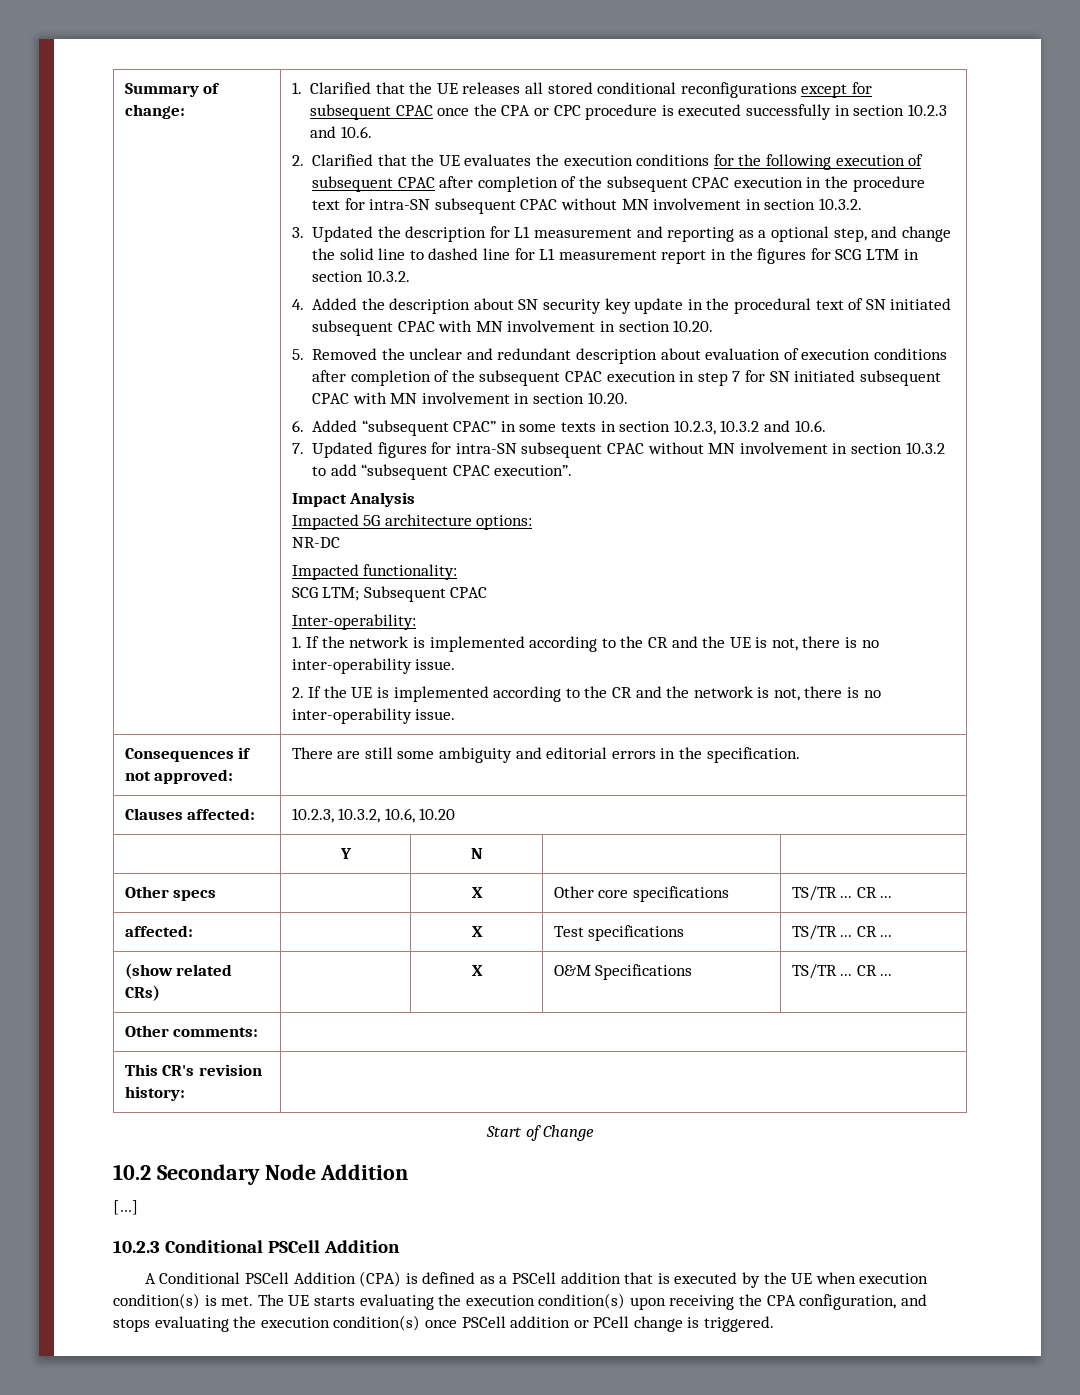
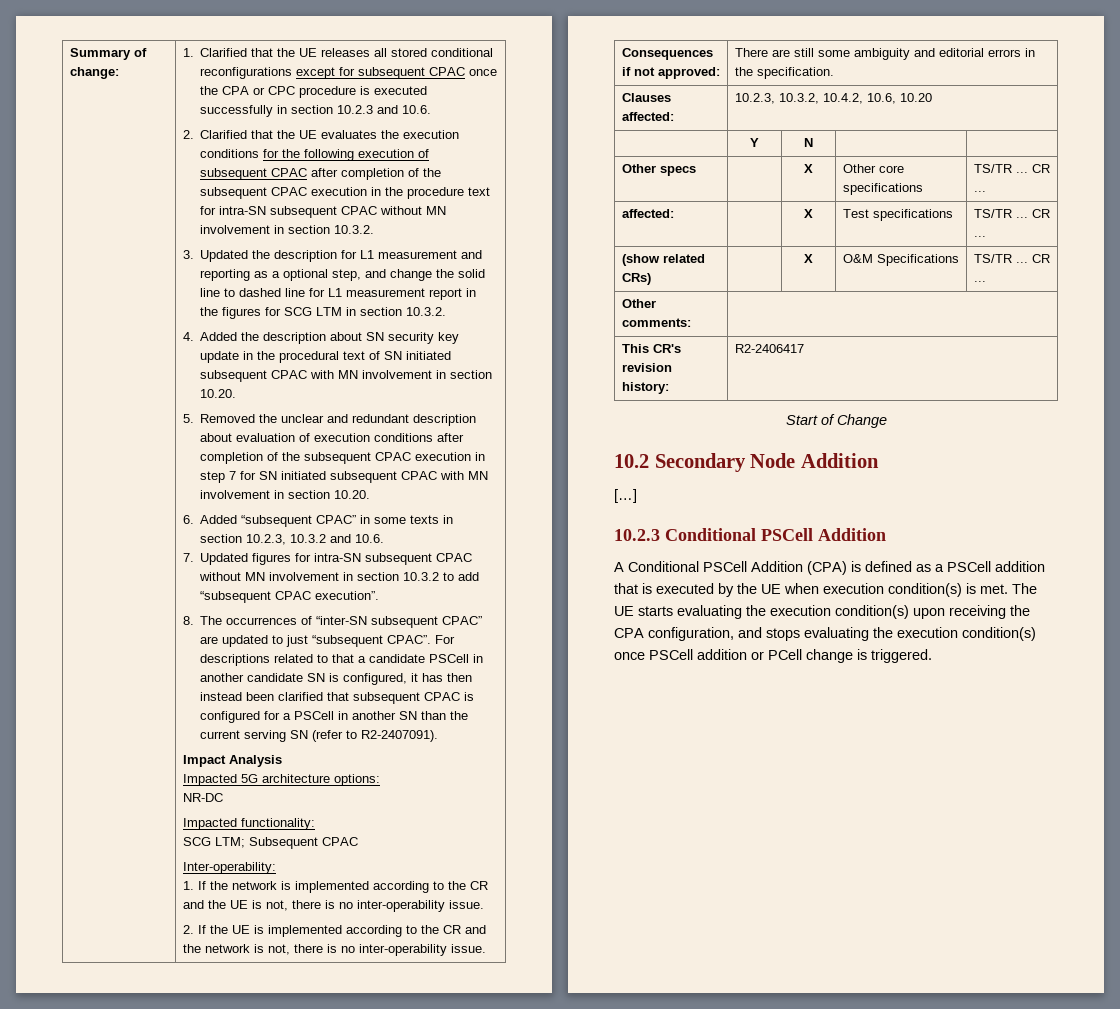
(573, 470) none -> [182,616,483,628] [200,635,456,647] [200,654,484,666] [200,673,473,685] [200,692,475,704] [200,711,469,723] [200,730,439,742] // 8. The occurrences of “inter-SN subsequent CPAC” are updated to just “subsequent CPAC”. For descriptions related to that a candidate PSCell in another candidate SN is configured, it has then instead been clarified that subsequent CPAC is configured for a PSCell in another SN than the current serving SN (refer to R2-2407091).
(381, 815) none -> [822,93,863,104] 10.4.2,
(185, 1093) none -> [734,344,804,353] R2-2406417

